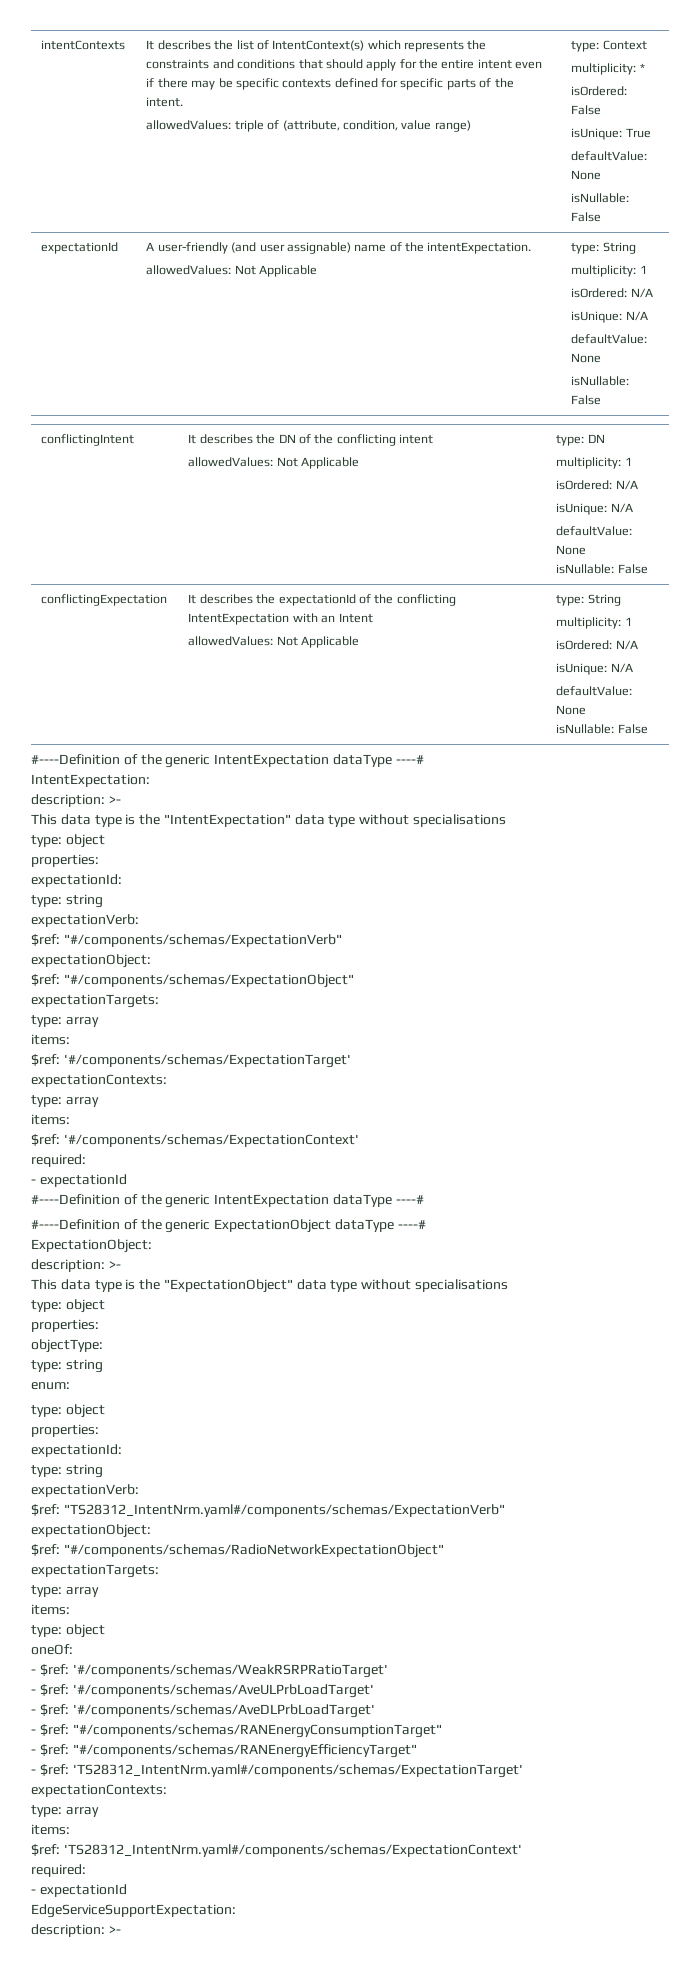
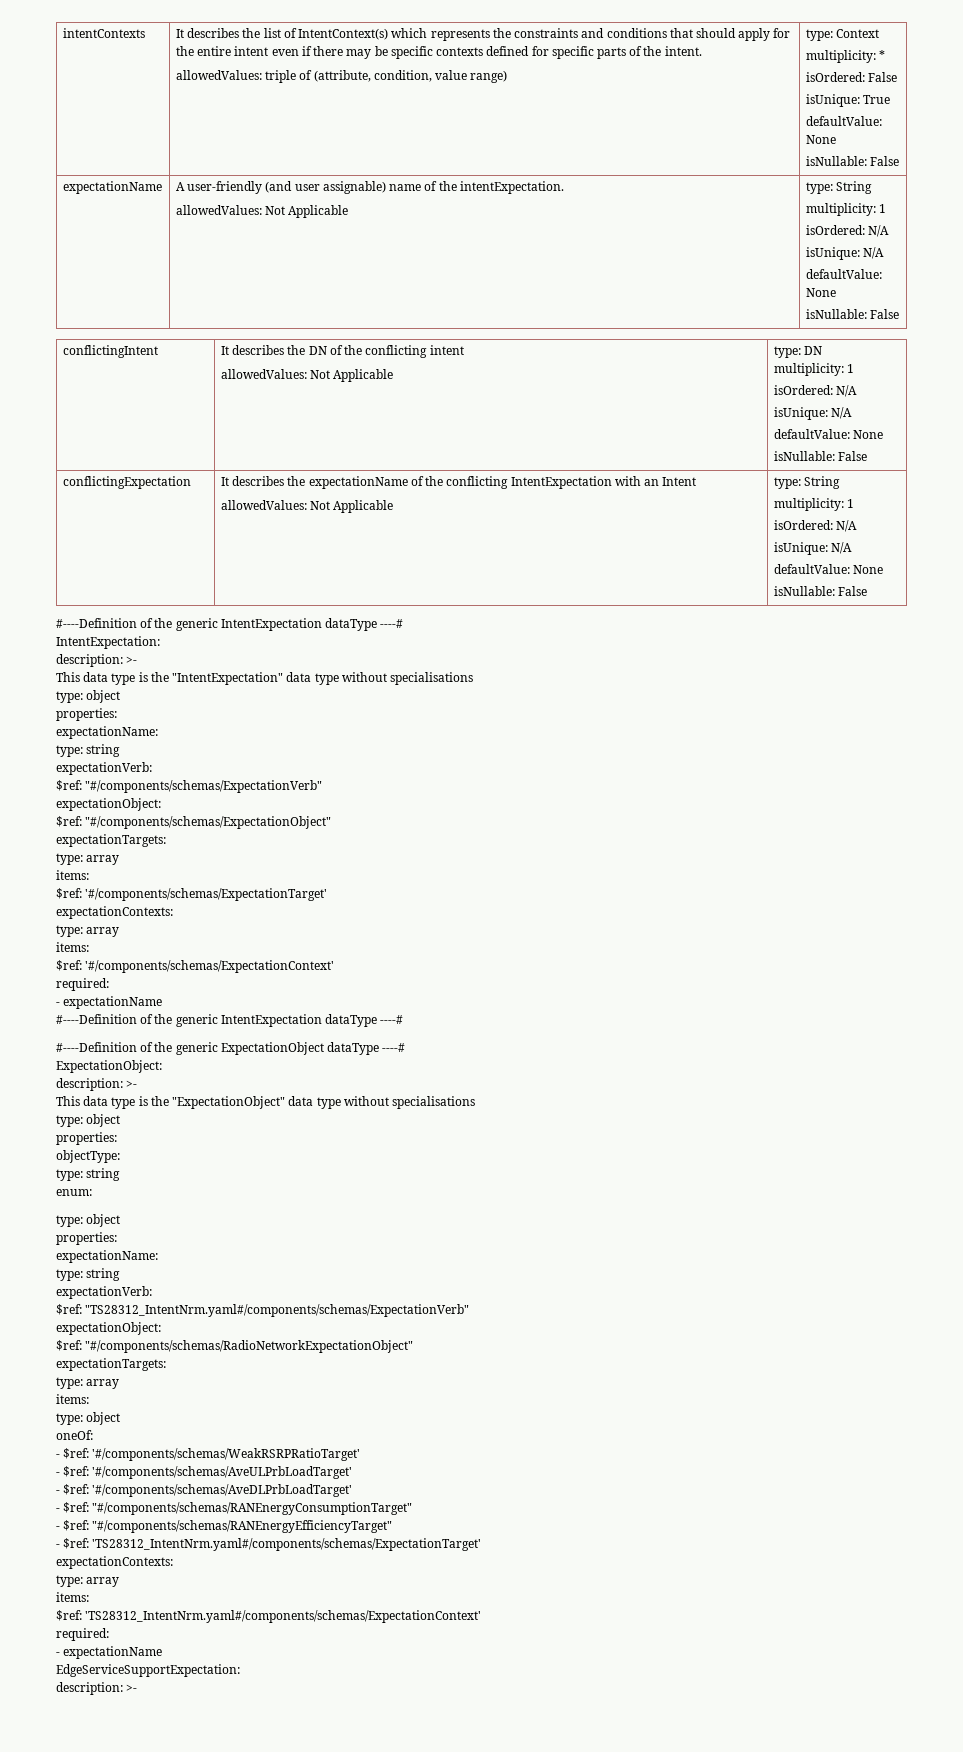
[41,242,119,254] expectationId -> [62,181,162,194] expectationName
[278,594,356,606] expectationId -> [308,476,408,489] expectationName
[31,874,122,887] expectationId: -> [56,726,158,739] expectationName:
[39,1174,127,1187] expectationId -> [63,996,163,1009] expectationName
[31,1444,122,1457] expectationId: -> [56,1250,158,1263] expectationName:
[39,1884,127,1897] expectationId -> [63,1646,163,1659] expectationName

